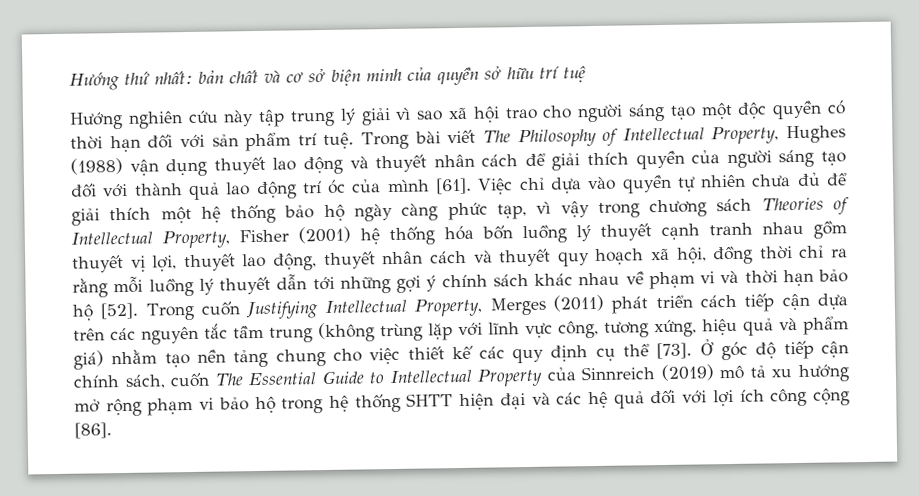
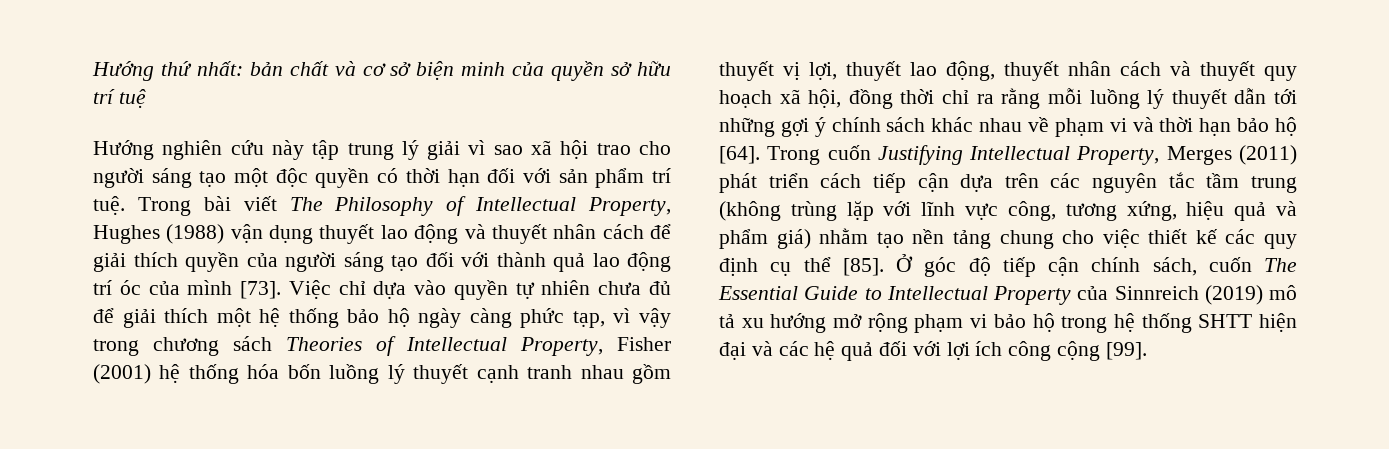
[435,177,473,195] [61]. -> [240,281,282,299] [73].
[100,302,140,320] [52]. -> [719,146,760,164] [64].
[656,342,693,360] [73]. -> [842,258,884,276] [85].
[74,422,112,439] [86]. -> [1105,342,1147,360] [99].

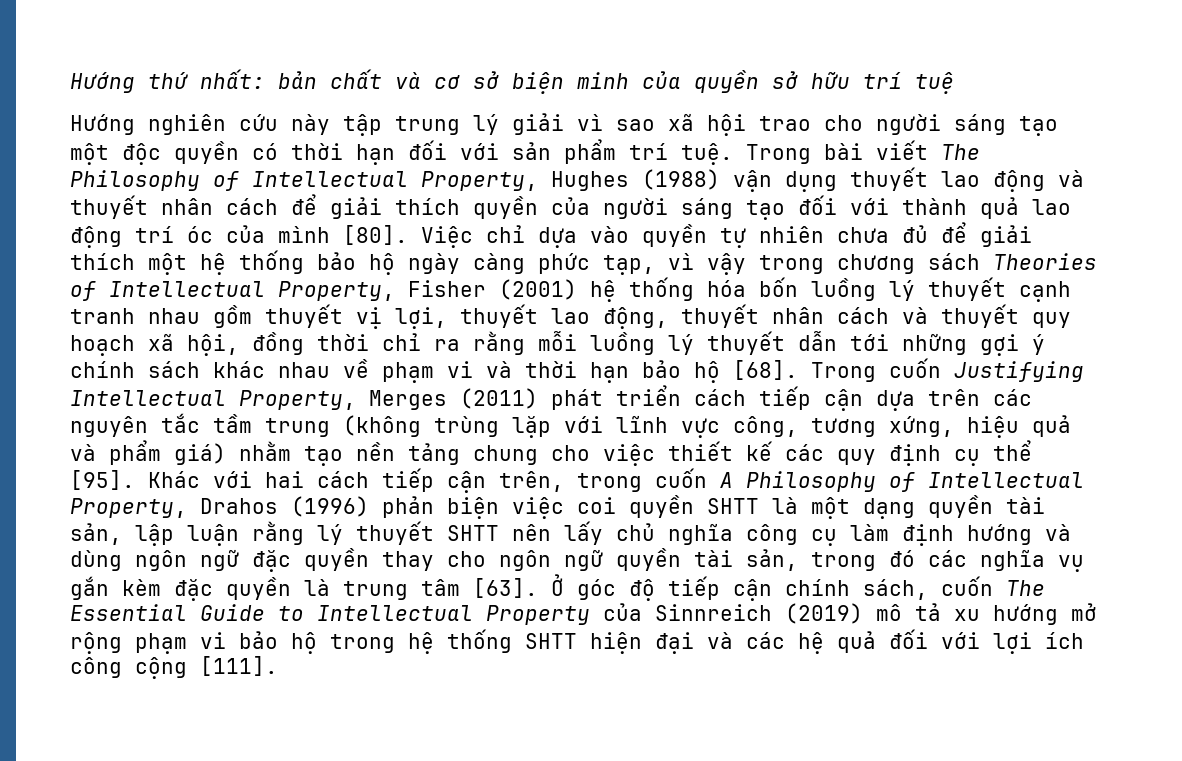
[240,281,282,299] [73]. -> [343,225,408,245] [80].
[719,146,760,164] [64]. -> [733,360,798,380] [68].
[842,258,884,276] [85]. -> [70,468,1084,493] [70,495,1045,519] [70,521,1071,546] [70,548,1084,572] [70,576,538,601] [95]. Khác với hai cách tiếp cận trên, trong cuốn A Philosophy of Intellectual Property, Drahos (1996) phản biện việc coi quyền SHTT là một dạng quyền tài sản, lập luận rằng lý thuyết SHTT nên lấy chủ nghĩa công cụ làm định hướng và dùng ngôn ngữ đặc quyền thay cho ngôn ngữ quyền tài sản, trong đó các nghĩa vụ gắn kèm đặc quyền là trung tâm [63].
[1105,342,1147,360] [99]. -> [200,656,278,676] [111].

